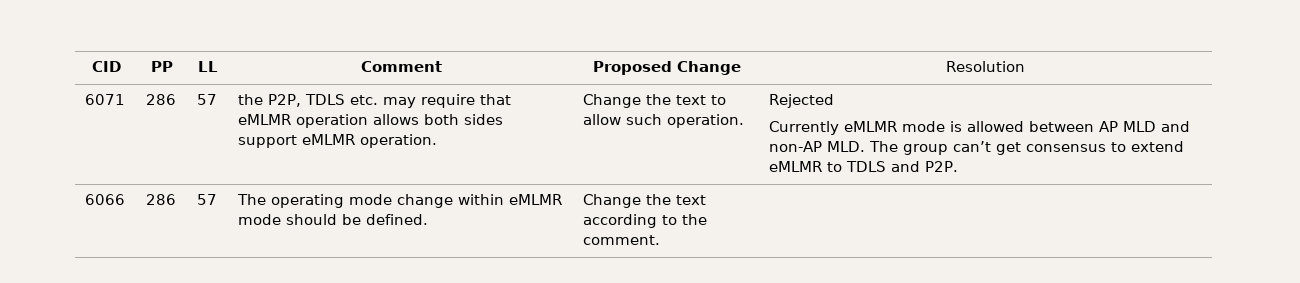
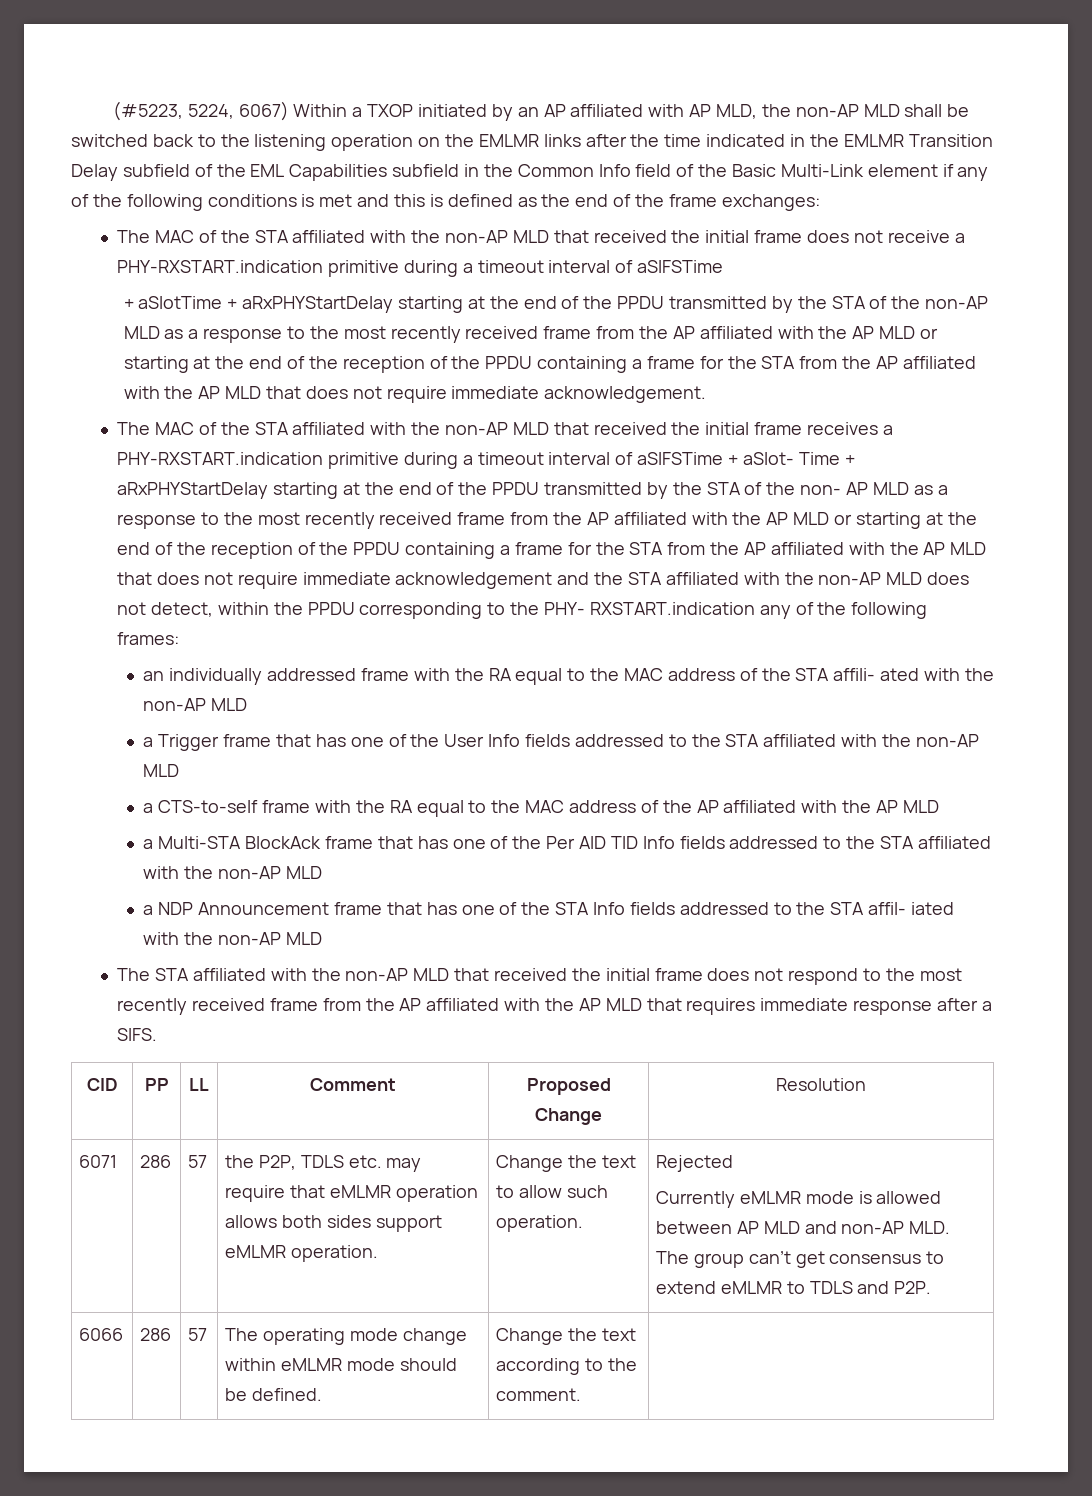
(91, 66) none -> [112,101,970,121] [71,134,993,151] [71,164,989,181] [71,194,820,211] [117,230,965,243] [117,260,724,277] [123,296,989,313] [123,326,939,343] [123,356,976,373] [123,386,707,403] [117,422,893,435] [117,452,855,469] [117,482,948,499] [117,512,977,529] [117,542,987,559] [117,572,970,589] [117,602,928,619] [117,632,180,645] [143,668,994,685] [143,698,248,711] [143,734,979,751] [143,764,180,777] [143,800,939,817] [143,836,991,849] [143,866,322,879] [143,902,954,915] [143,932,322,945] [117,968,962,985] [117,998,992,1015] [117,1028,158,1041] (#5223, 5224, 6067) Within a TXOP initiated by an AP affiliated with AP MLD, the non-AP MLD shall be switched back to the listening operation on the EMLMR links after the time indicated in the EMLMR Transition Delay subfield of the EML Capabilities subfield in the Common Info field of the Basic Multi-Link element if any of the following conditions is met and this is defined as the end of the frame exchanges: // The MAC of the STA affiliated with the non-AP MLD that received the initial frame does not receive a PHY-RXSTART.indication primitive during a timeout interval of aSIFSTime // + aSlotTime + aRxPHYStartDelay starting at the end of the PPDU transmitted by the STA of the non-AP MLD as a response to the most recently received frame from the AP affiliated with the AP MLD or starting at the end of the reception of the PPDU containing a frame for the STA from the AP affiliated with the AP MLD that does not require immediate acknowledgement. // The MAC of the STA affiliated with the non-AP MLD that received the initial frame receives a PHY-RXSTART.indication primitive during a timeout interval of aSIFSTime + aSlot- Time + aRxPHYStartDelay starting at the end of the PPDU transmitted by the STA of the non- AP MLD as a response to the most recently received frame from the AP affiliated with the AP MLD or starting at the end of the reception of the PPDU containing a frame for the STA from the AP affiliated with the AP MLD that does not require immediate acknowledgement and the STA affiliated with the non-AP MLD does not detect, within the PPDU corresponding to the PHY- RXSTART.indication any of the following frames: // an individually addressed frame with the RA equal to the MAC address of the STA affili- ated with the non-AP MLD // a Trigger frame that has one of the User Info fields addressed to the STA affiliated with the non-AP MLD // a CTS-to-self frame with the RA equal to the MAC address of the AP affiliated with the AP MLD // a Multi-STA BlockAck frame that has one of the Per AID TID Info fields addressed to the STA affiliated with the non-AP MLD // a NDP Announcement frame that has one of the STA Info fields addressed to the STA affil- iated with the non-AP MLD // The STA affiliated with the non-AP MLD that received the initial frame does not respond to the most recently received frame from the AP affiliated with the AP MLD that requires immediate response after a SIFS. //

